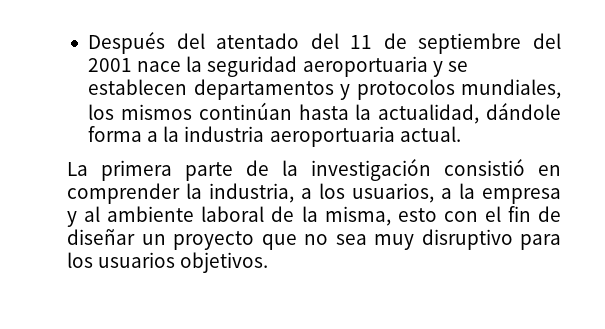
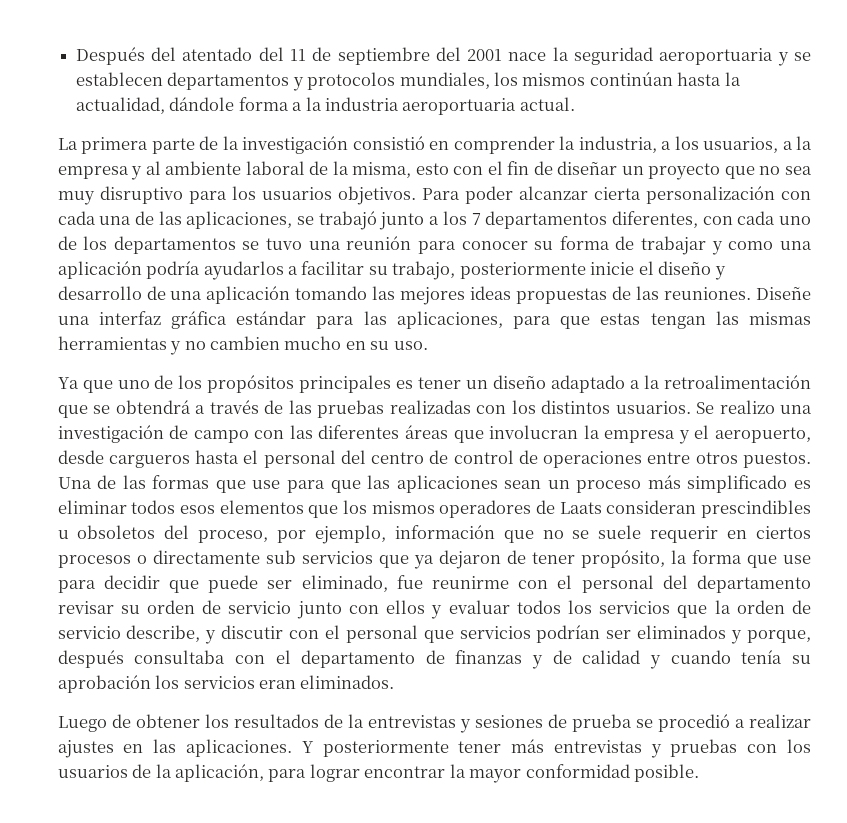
(269, 262) none -> [421,186,811,204] [57,211,811,230] [57,236,813,255] [57,261,726,280] [57,286,811,305] [57,311,811,329] [57,336,428,355] [57,375,811,393] [57,400,813,418] [57,425,811,444] [57,450,812,468] [57,475,811,493] [57,500,811,518] [57,525,812,544] [57,550,812,569] [57,575,811,593] [57,600,812,619] [57,625,811,644] [57,650,811,669] [57,675,395,693] [57,714,811,733] [57,739,811,758] [57,764,700,783] Para poder alcanzar cierta personalización con cada una de las aplicaciones, se trabajó junto a los 7 departamentos diferentes, con cada uno de los departamentos se tuvo una reunión para conocer su forma de trabajar y como una aplicación podría ayudarlos a facilitar su trabajo, posteriormente inicie el diseño y desarrollo de una aplicación tomando las mejores ideas propuestas de las reuniones. Diseñe una interfaz gráfica estándar para las aplicaciones, para que estas tengan las mismas herramientas y no cambien mucho en su uso. // Ya que uno de los propósitos principales es tener un diseño adaptado a la retroalimentación que se obtendrá a través de las pruebas realizadas con los distintos usuarios. Se realizo una investigación de campo con las diferentes áreas que involucran la empresa y el aeropuerto, desde cargueros hasta el personal del centro de control de operaciones entre otros puestos. Una de las formas que use para que las aplicaciones sean un proceso más simplificado es eliminar todos esos elementos que los mismos operadores de Laats consideran prescindibles u obsoletos del proceso, por ejemplo, información que no se suele requerir en ciertos procesos o directamente sub servicios que ya dejaron de tener propósito, la forma que use para decidir que puede ser eliminado, fue reunirme con el personal del departamento revisar su orden de servicio junto con ellos y evaluar todos los servicios que la orden de servicio describe, y discutir con el personal que servicios podrían ser eliminados y porque, después consultaba con el departamento de finanzas y de calidad y cuando tenía su aprobación los servicios eran eliminados. // Luego de obtener los resultados de la entrevistas y sesiones de prueba se procedió a realizar ajustes en las aplicaciones. Y posteriormente tener más entrevistas y pruebas con los usuarios de la aplicación, para lograr encontrar la mayor conformidad posible.

